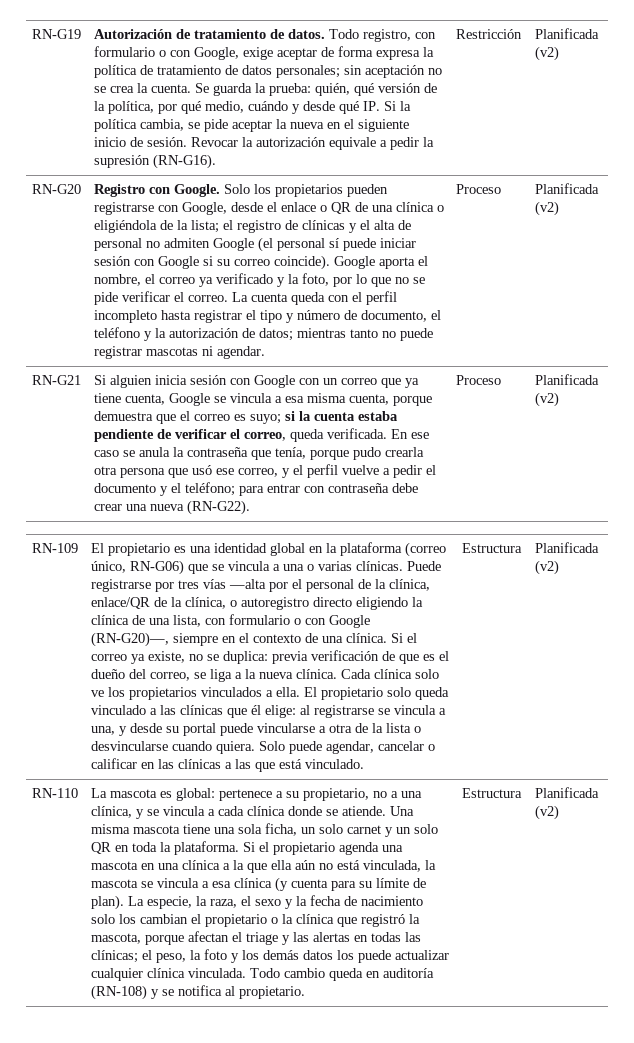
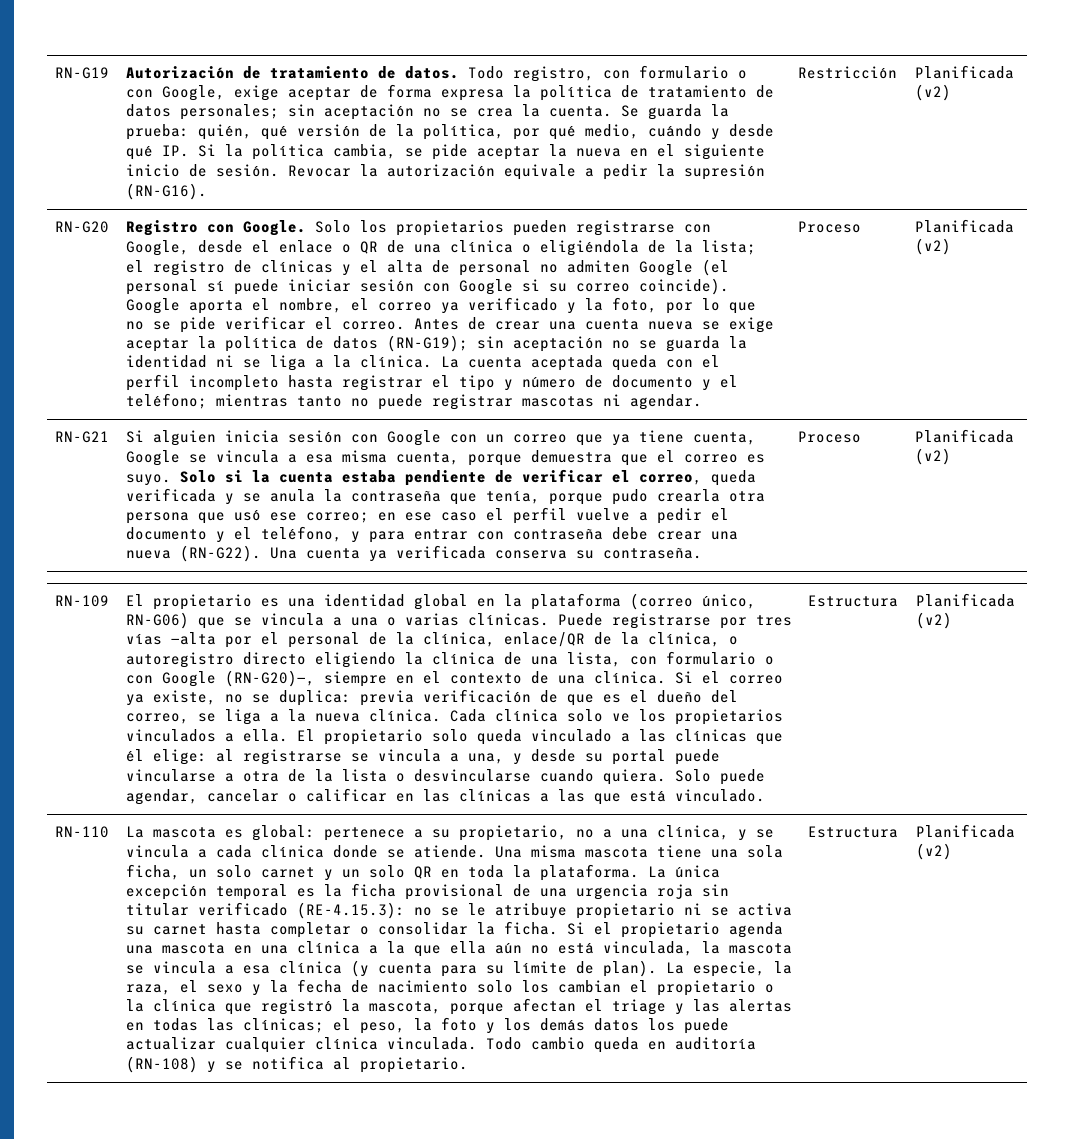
(229, 298) none -> [414,317,775,333] [126,335,748,352] [126,355,433,371] Antes de crear una cuenta nueva se exige aceptar la política de datos (RN-G19); sin aceptación no se guarda la identidad ni se liga a la clínica.
(289, 297) none -> [531,355,604,371] aceptada
[361,310,442,322] [94,327,294,341] documento, el teléfono y la autorización de datos; -> [612,375,739,391] [126,393,208,409] documento y el teléfono;
[250,414,282,424] suyo; -> [126,470,217,486] suyo. Solo
[327,428,430,439] [94,450,120,457] verificada. En ese caso -> [126,488,235,505] verificada y
[238,468,291,478] correo, y -> [306,512,478,523] correo; en ese caso
[185,482,236,496] teléfono; -> [261,526,361,543] teléfono, y
(251, 507) none -> [270,545,703,562] Una cuenta ya verificada conserva su contraseña.
(240, 848) none -> [648,865,721,878] [126,883,730,900] [126,902,793,919] [126,921,559,938] La única excepción temporal es la ficha provisional de una urgencia roja sin titular verificado (RE-4.15.3): no se le atribuye propietario ni se activa su carnet hasta completar o consolidar la ficha.

